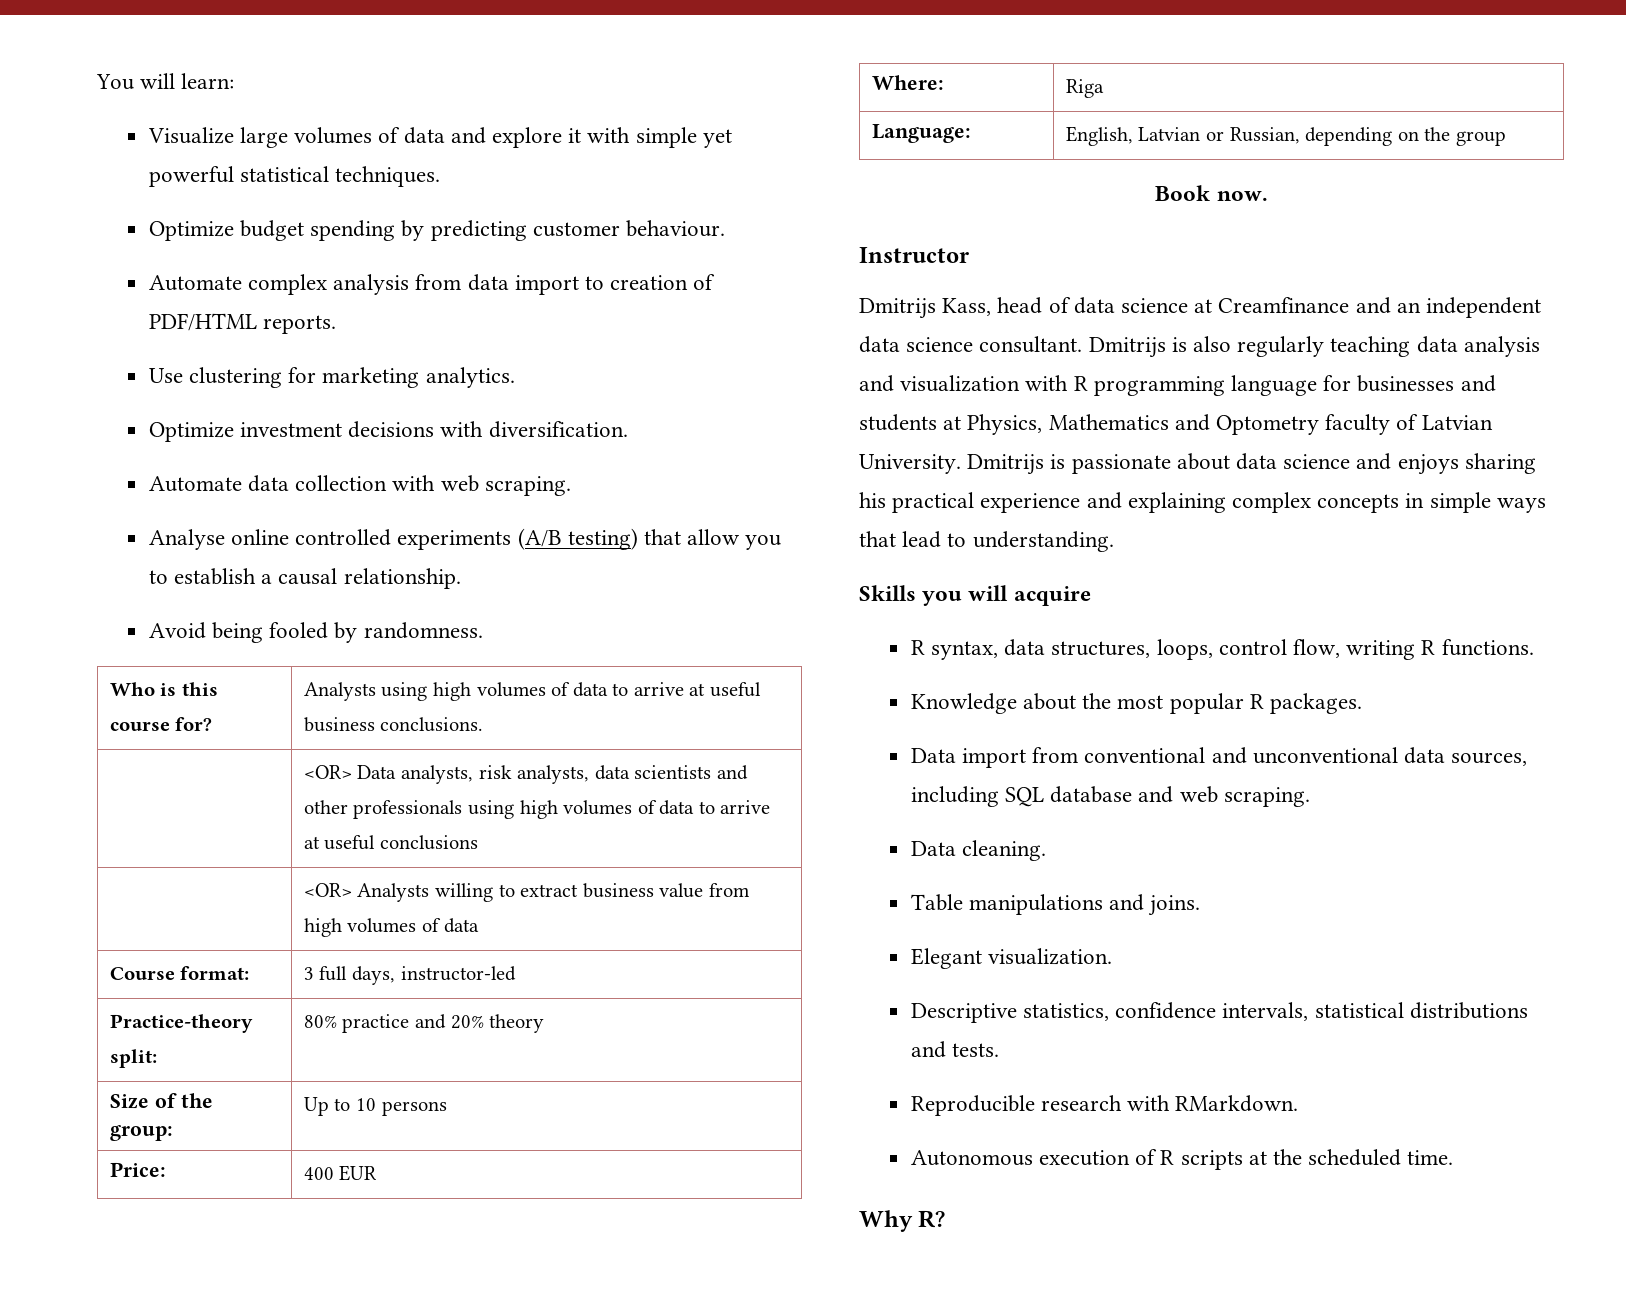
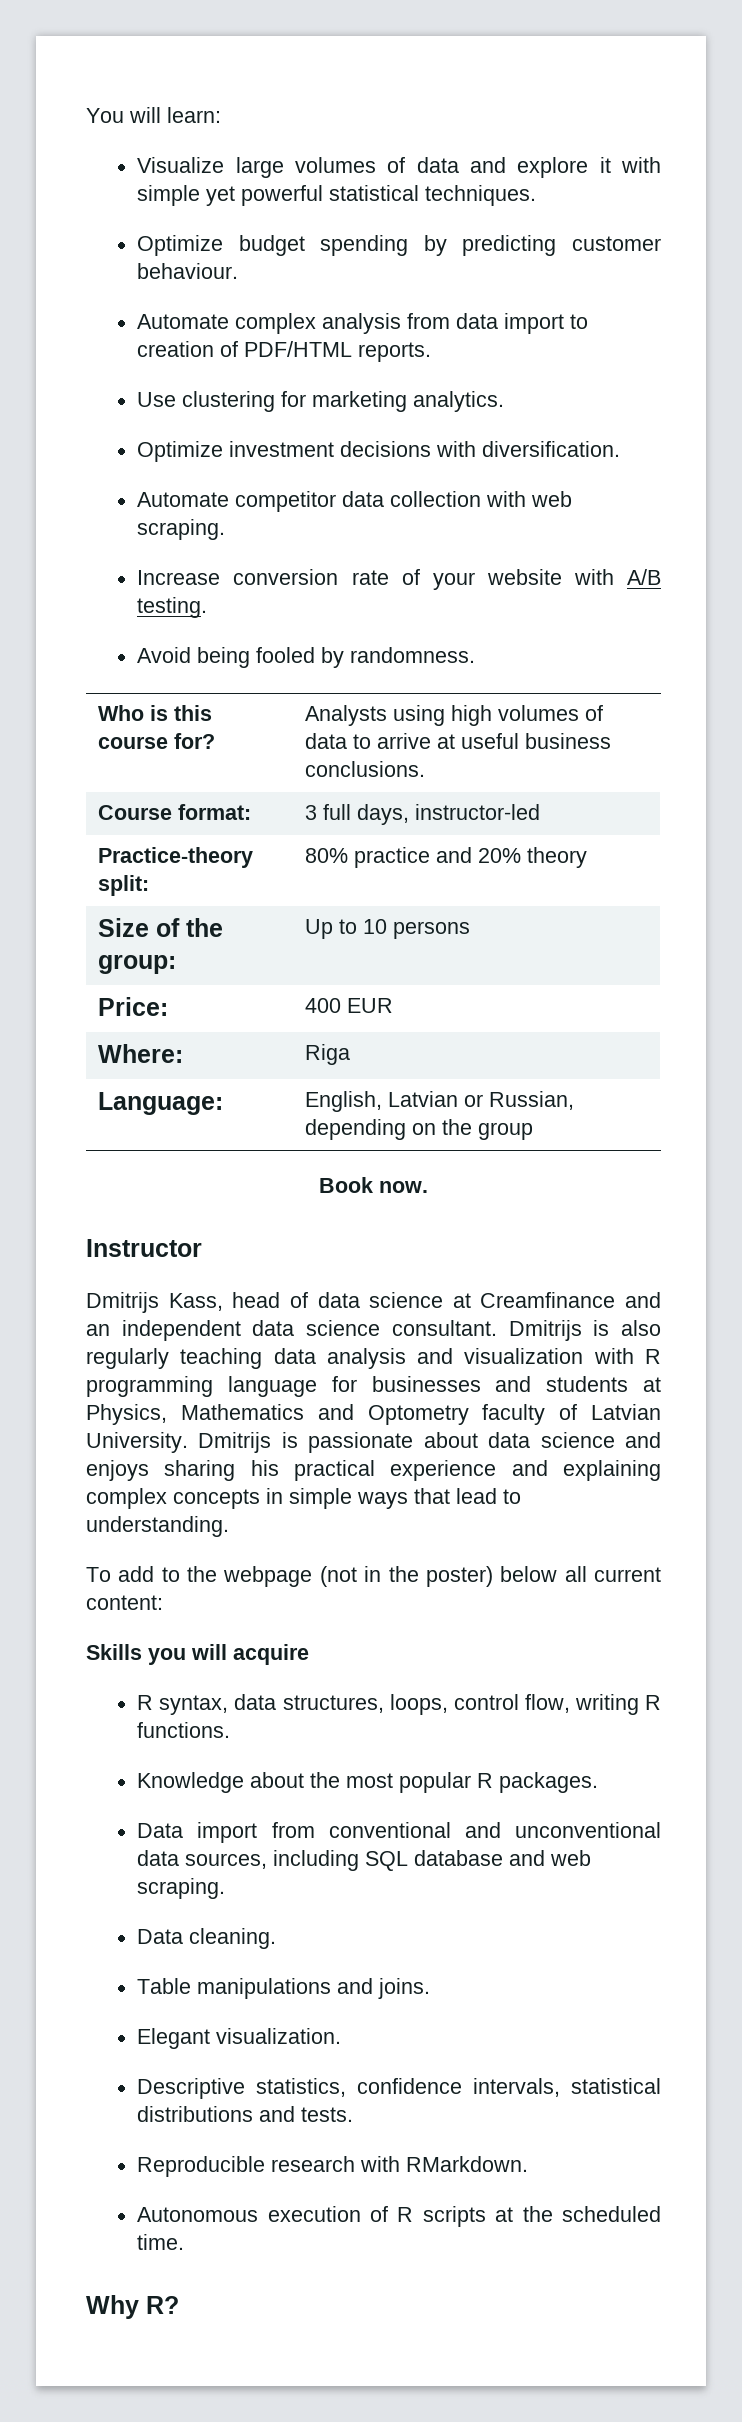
(242, 484) none -> [235,491,337,512] competitor
[148,528,782,550] [148,568,461,589] Analyse online controlled experiments (A/B testing) that allow you to establish a causal relationship. -> [137,569,661,590] [137,597,208,618] Increase conversion rate of your website with A/B testing.
[303,765,748,784] [303,800,771,819] [303,835,478,850] [303,883,750,902] [303,918,479,937] // | <OR> Data analysts, risk analysts, data scientists and other professionals using high volumes of data to arrive at useful conclusions // | <OR> Analysts willing to extract business value from high volumes of data -> (426, 769) none
(1114, 541) none -> [86,1566,661,1587] [86,1595,163,1610] // To add to the webpage (not in the poster) below all current content:

